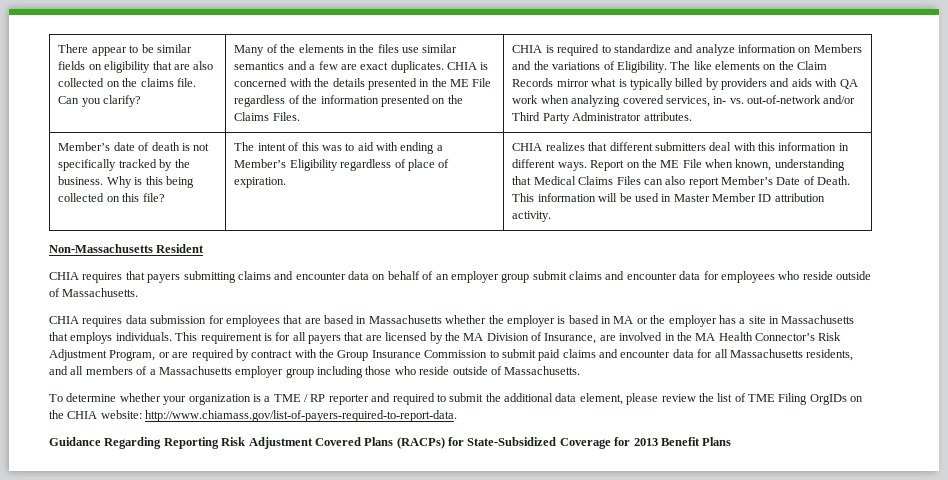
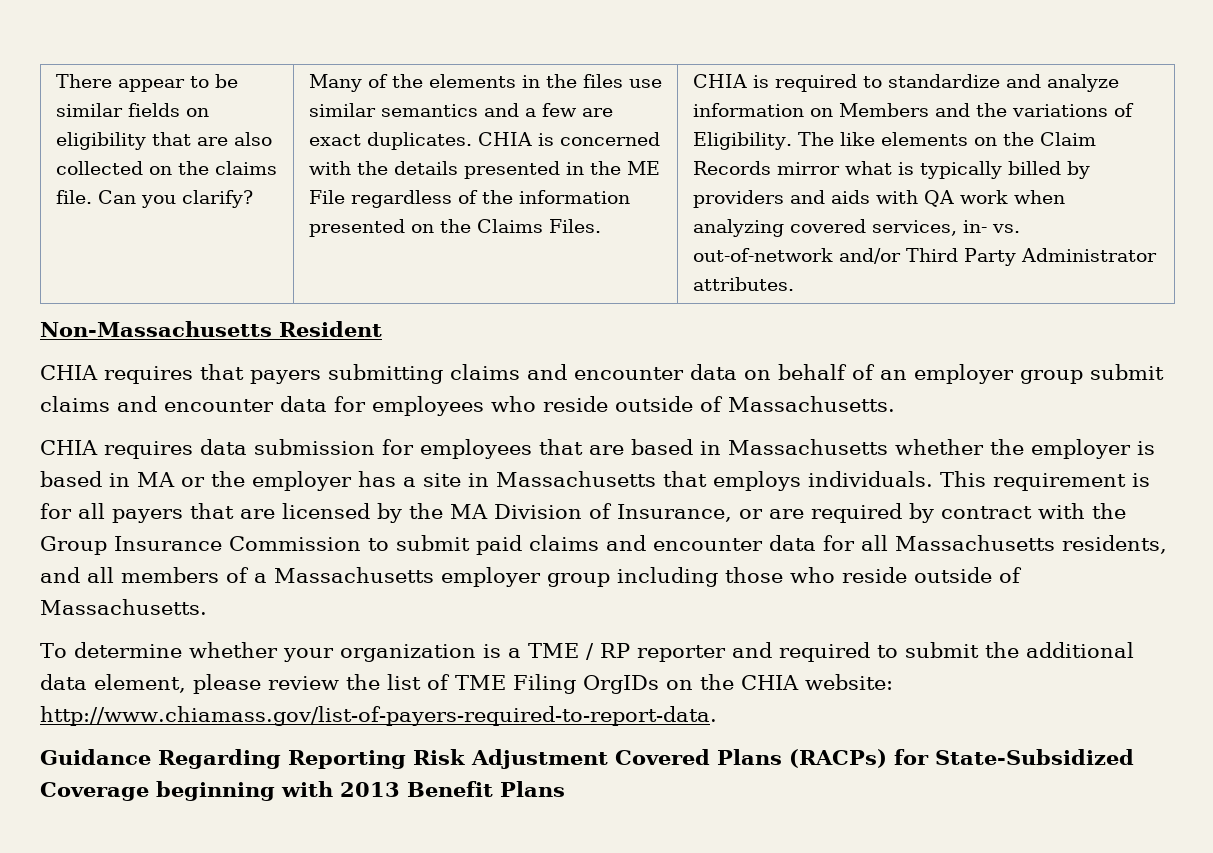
[58,142,210,151] [58,159,190,171] [58,176,194,188] [58,193,165,202] [234,142,443,154] [234,159,450,171] [234,177,287,188] [512,142,849,151] [512,159,845,171] [512,176,851,188] [512,193,825,202] [512,211,552,222] // Member’s date of death is not specifically tracked by the business. Why is this being collected on this file? | The intent of this was to aid with ending a Member’s Eligibility regardless of place of expiration. | CHIA realizes that different submitters deal with this information in different ways. Report on the ME File when known, understanding that Medical Claims Files can also report Member’s Date of Death. This information will be used in Master Member ID attribution activity. -> (794, 284) none
[599,332,842,341] [49,349,156,361] are involved in the MA Health Connector’s Risk Adjustment Program, -> (732, 513) none
[614,437,631,446] for -> [156,781,333,801] beginning with

